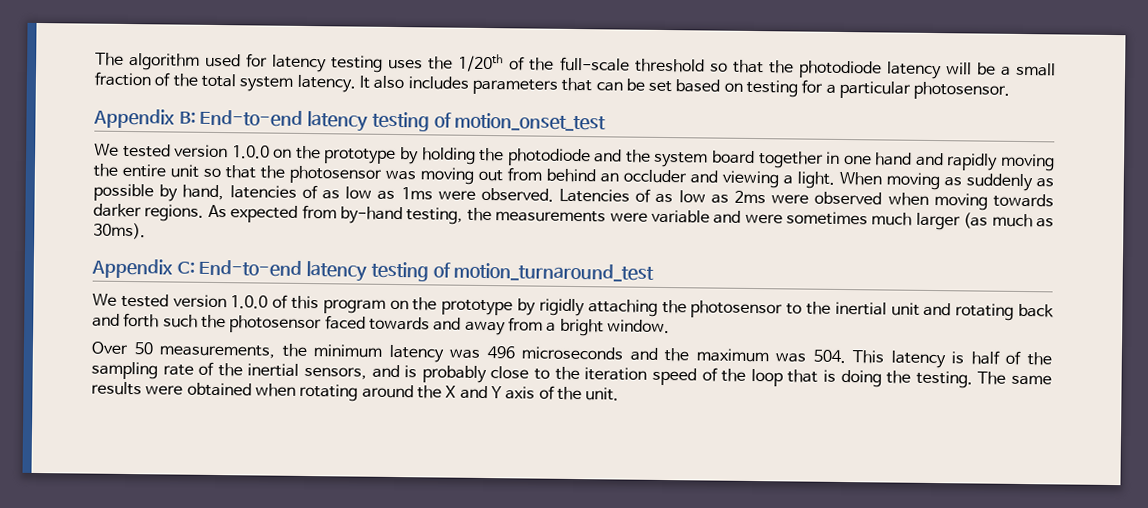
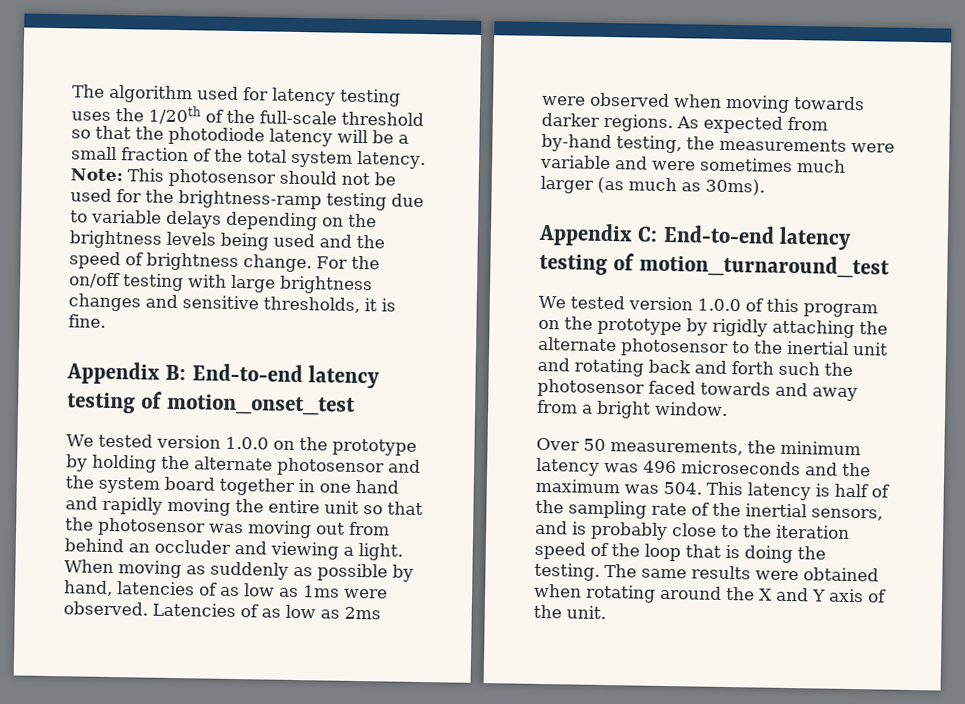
[358,75,1011,100] It also includes parameters that can be set based on testing for a particular photosensor. -> [70,168,396,188] [70,188,424,211] [70,209,377,231] [69,230,385,251] [69,251,380,273] [68,272,373,295] [68,293,396,314] [68,314,106,328] Note: This photosensor should not be used for the brightness-ramp testing due to variable delays depending on the brightness levels being used and the speed of brightness change. For the on/off testing with large brightness changes and sensitive thresholds, it is fine.
[506,148,591,167] photodiode -> [194,456,385,477] alternate photosensor
(687, 306) none -> [538,336,617,352] alternate

